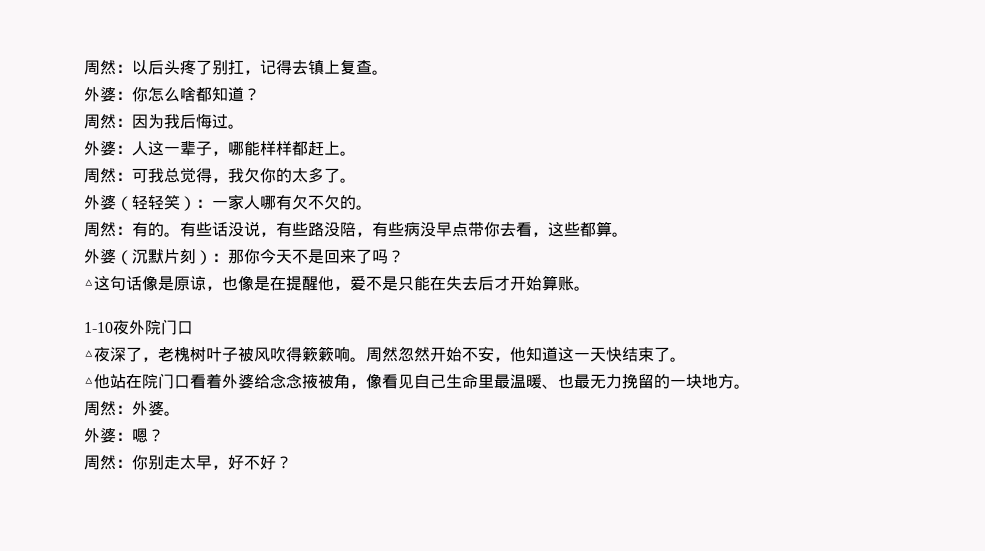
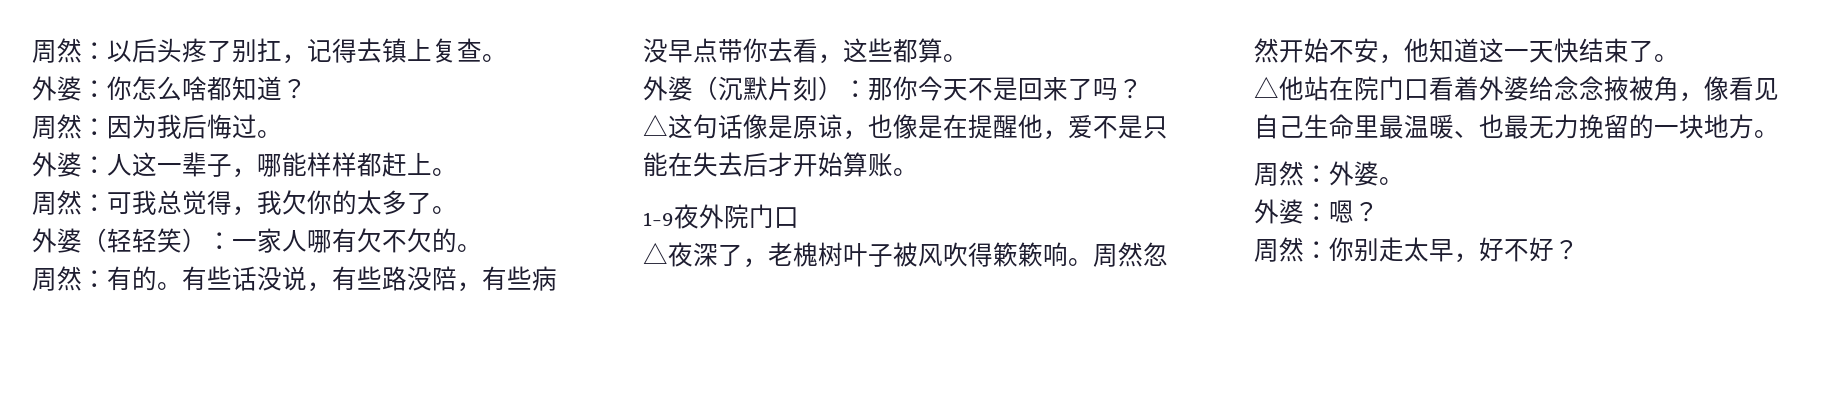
[84,322,113,333] 1-10 -> [643,212,674,226] 1-9

